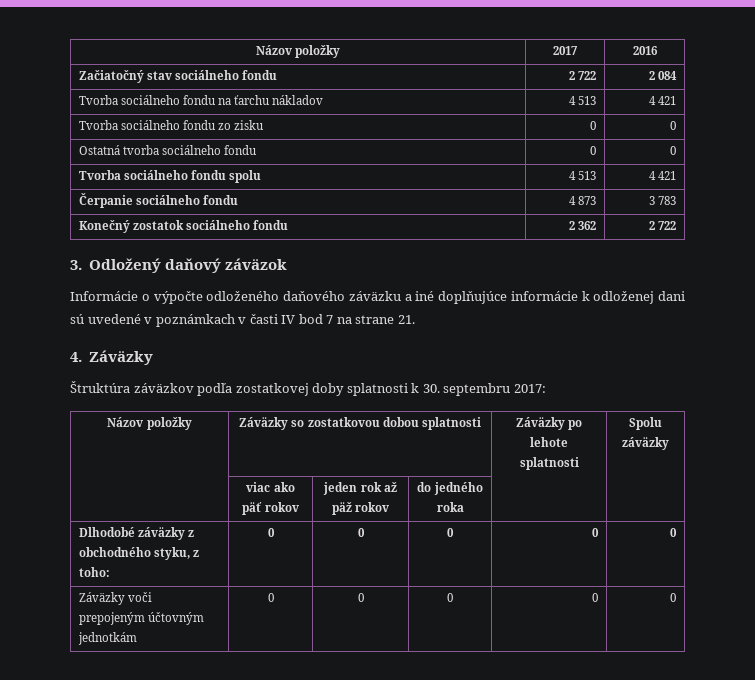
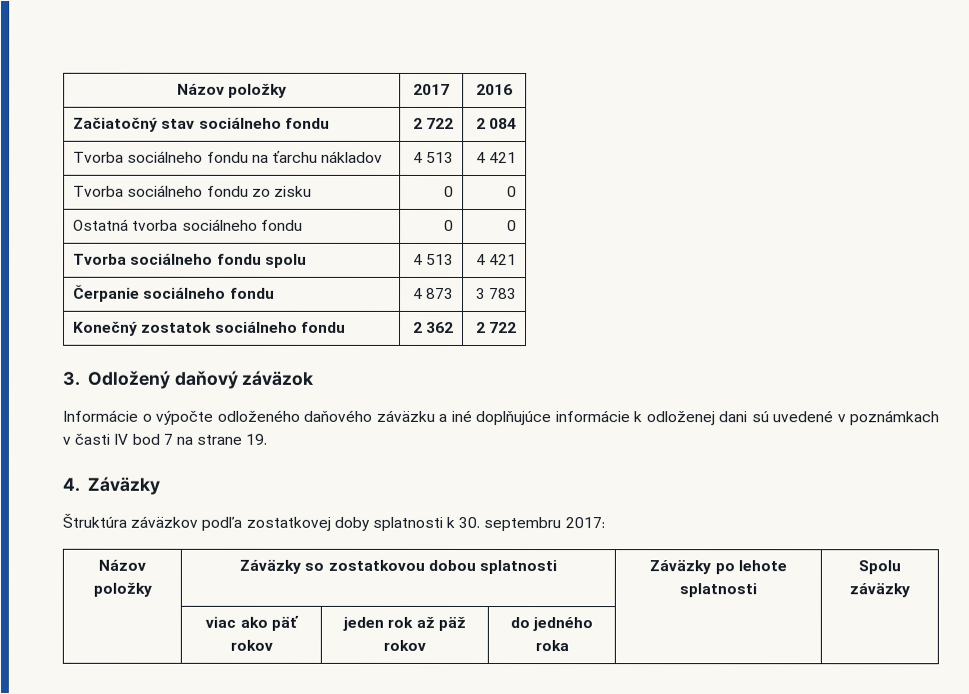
[397,315,415,324] 21. -> [245,433,268,445] 19.
[78,527,195,540] [78,547,200,560] [78,567,110,577] [267,528,275,537] [357,528,365,537] [447,528,454,537] [592,528,600,537] [670,528,678,537] [78,592,152,605] [78,612,204,625] [77,632,137,645] [267,593,274,602] [357,593,364,602] [447,593,453,602] [592,593,599,602] [670,593,677,602] // Dlhodobé záväzky z obchodného styku, z toho: | 0 | 0 | 0 | 0 | 0 // Záväzky voči prepojeným účtovným jednotkám | 0 | 0 | 0 | 0 | 0 -> (569, 646) none

